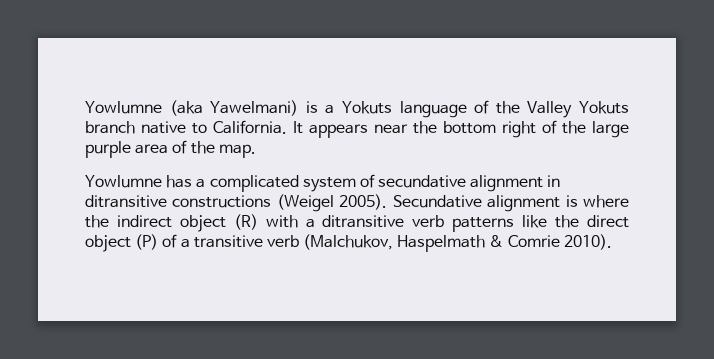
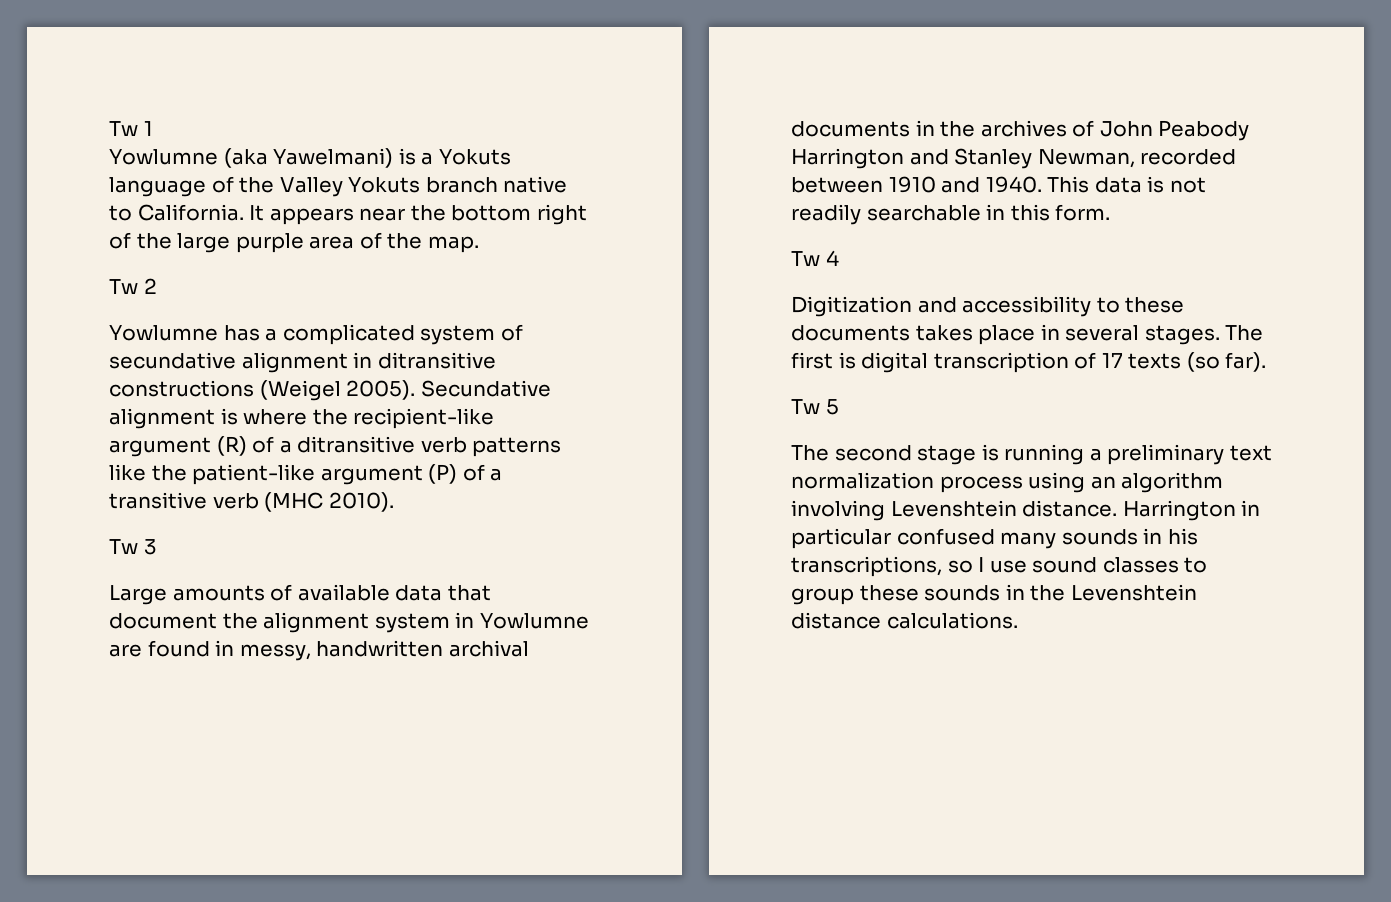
(85, 107) none -> [109,121,153,136] Tw 1 //
(256, 151) none -> [109,278,157,294] // Tw 2
[116,214,298,232] indirect object (R) with -> [353,408,495,429] [109,436,275,457] recipient-like argument (R) of
[587,215,630,228] [85,235,131,252] direct object -> [192,464,423,485] patient-like argument
[303,234,612,252] (Malchukov, Haspelmath & Comrie 2010). -> [264,492,394,512] [109,539,157,555] [109,584,491,605] [109,612,589,633] [109,640,529,661] [791,120,1250,141] [791,148,1237,169] [791,176,1206,193] [791,204,1111,225] [791,250,839,266] [791,296,1185,317] [791,324,1264,345] [791,352,1267,373] [791,399,839,415] [791,444,1272,465] [791,472,1224,493] [791,500,1261,521] [791,528,1198,549] [791,556,1208,577] [791,584,1197,605] [791,612,1018,629] (MHC 2010). // Tw 3 // Large amounts of available data that document the alignment system in Yowlumne are found in messy, handwritten archival documents in the archives of John Peabody Harrington and Stanley Newman, recorded between 1910 and 1940. This data is not readily searchable in this form. // Tw 4 // Digitization and accessibility to these documents takes place in several stages. The first is digital transcription of 17 texts (so far). // Tw 5 // The second stage is running a preliminary text normalization process using an algorithm involving Levenshtein distance. Harrington in particular confused many sounds in his transcriptions, so I use sound classes to group these sounds in the Levenshtein distance calculations.

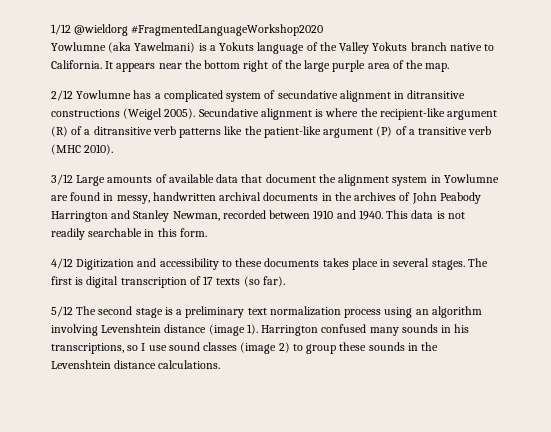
[109,121,153,136] Tw 1 -> [51,24,324,36] 1/12 @wieldorg #FragmentedLanguageWorkshop2020
[109,278,157,294] Tw 2 // -> [51,90,73,101] 2/12
[109,539,157,555] Tw 3 // -> [51,174,73,185] 3/12
[791,250,839,266] Tw 4 // -> [51,258,73,269] 4/12
[791,399,839,415] Tw 5 // -> [51,306,73,317] 5/12
[1004,444,1085,465] running -> (173, 311) none
[1022,500,1261,521] [791,528,891,549] distance. Harrington in particular -> [164,324,319,336] distance (image 1). Harrington
(1179, 565) none -> [240,342,290,354] (image 2)

